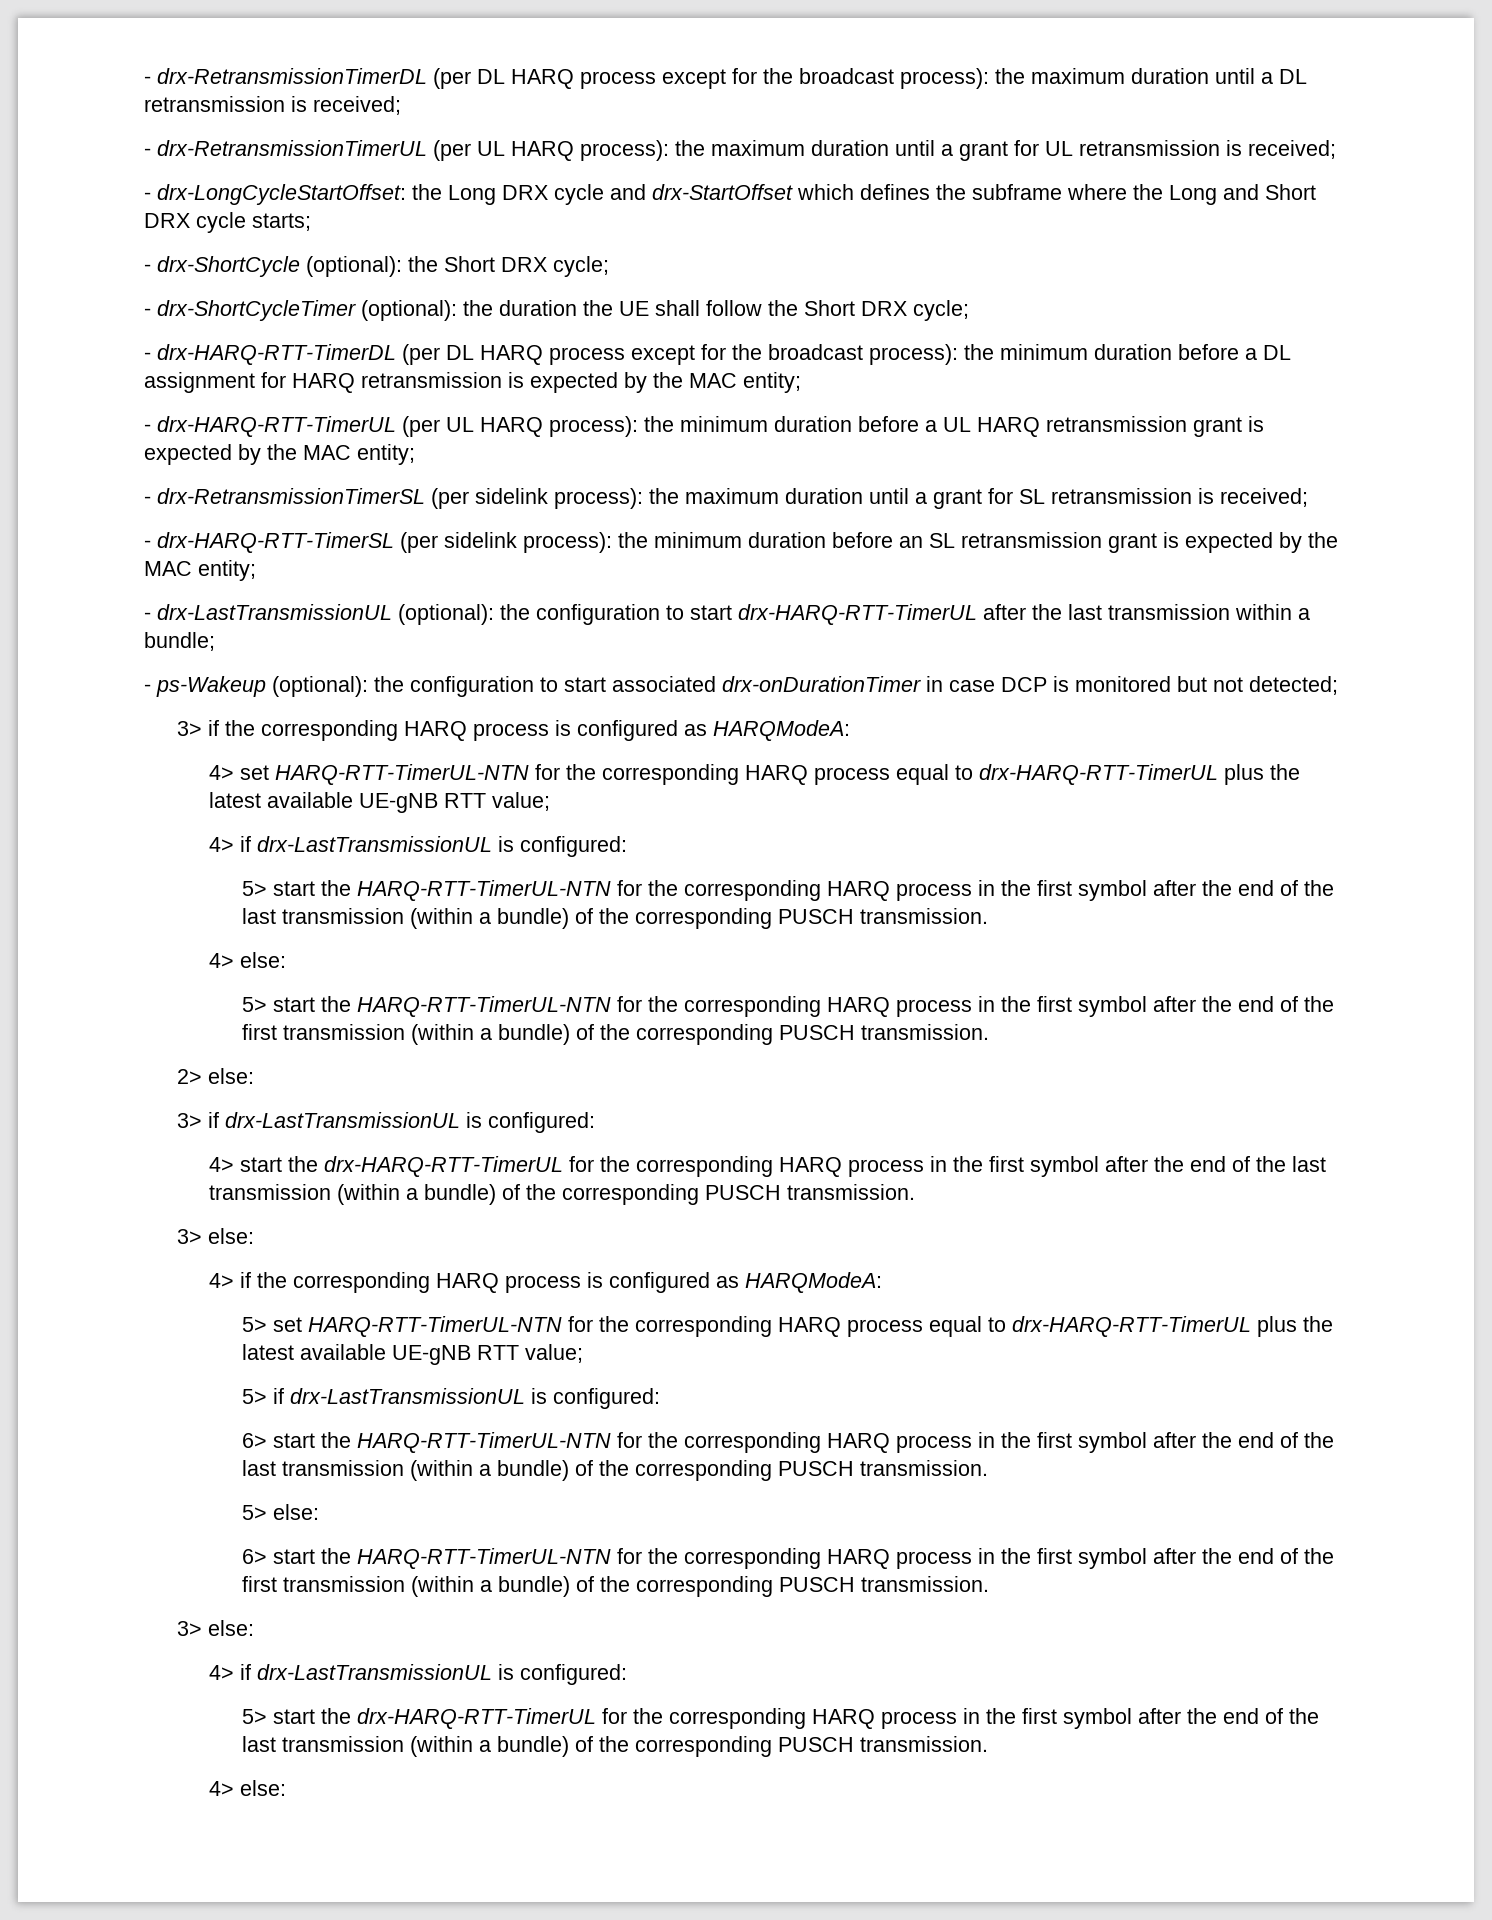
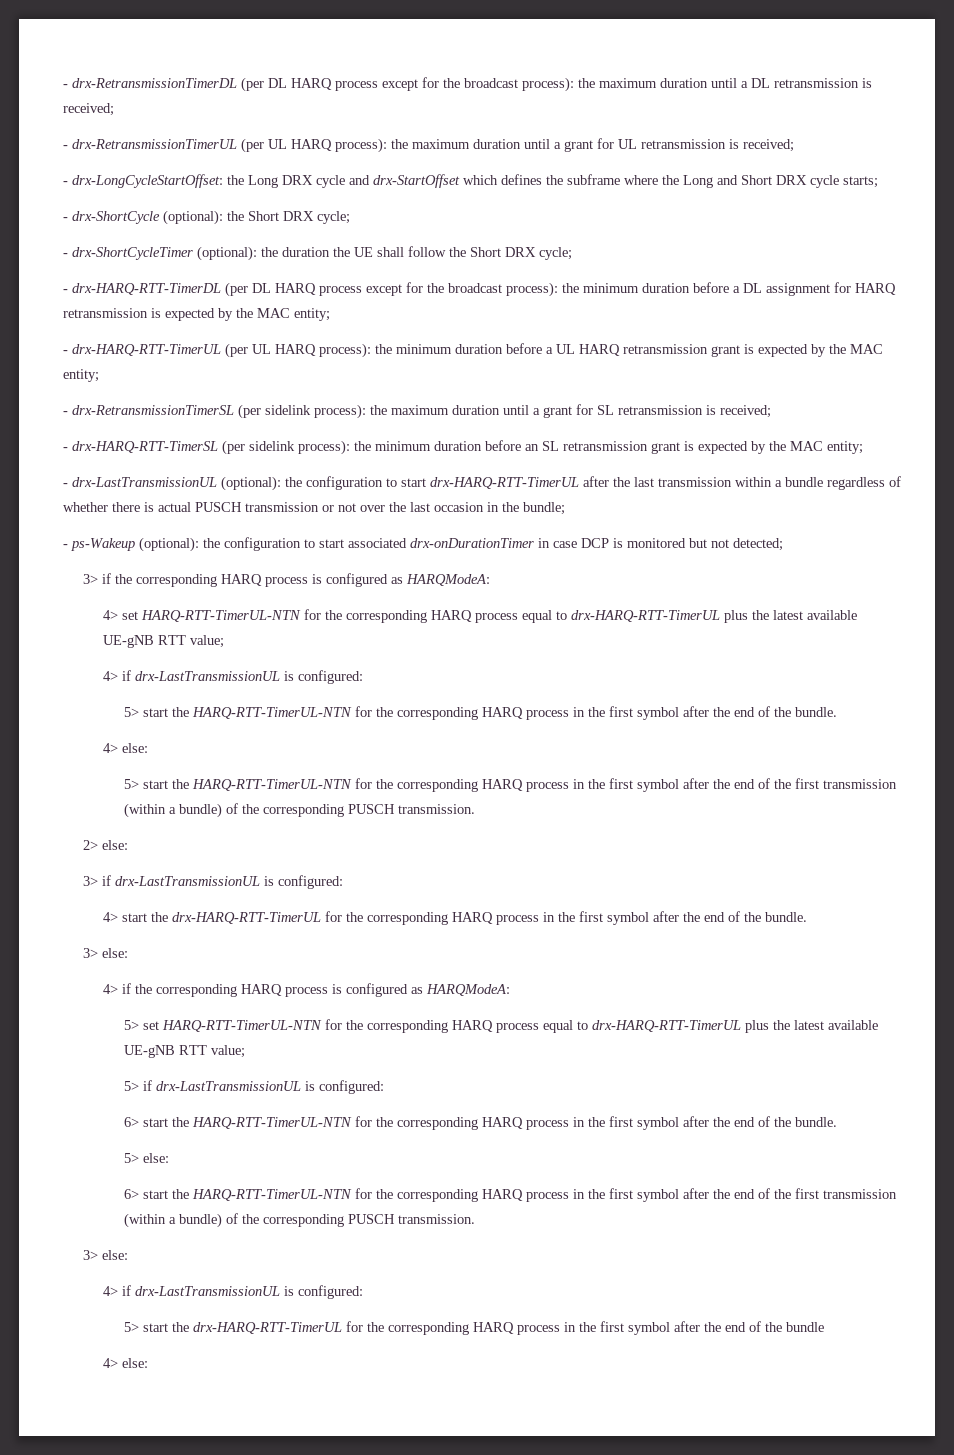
(1311, 614) none -> [785,476,902,490] [63,502,520,512] bundle regardless of whether there is actual PUSCH transmission or not over the last occasion in the
[241,908,988,929] last transmission (within a bundle) of the corresponding PUSCH transmission. -> [794,707,837,717] bundle.
[1292,1156,1327,1172] [209,1184,916,1205] last transmission (within a bundle) of the corresponding PUSCH transmission. -> [765,912,808,922] bundle.
[241,1460,988,1481] last transmission (within a bundle) of the corresponding PUSCH transmission. -> [794,1117,837,1127] bundle.
[241,1736,988,1757] last transmission (within a bundle) of the corresponding PUSCH transmission. -> [785,1322,824,1332] bundle

